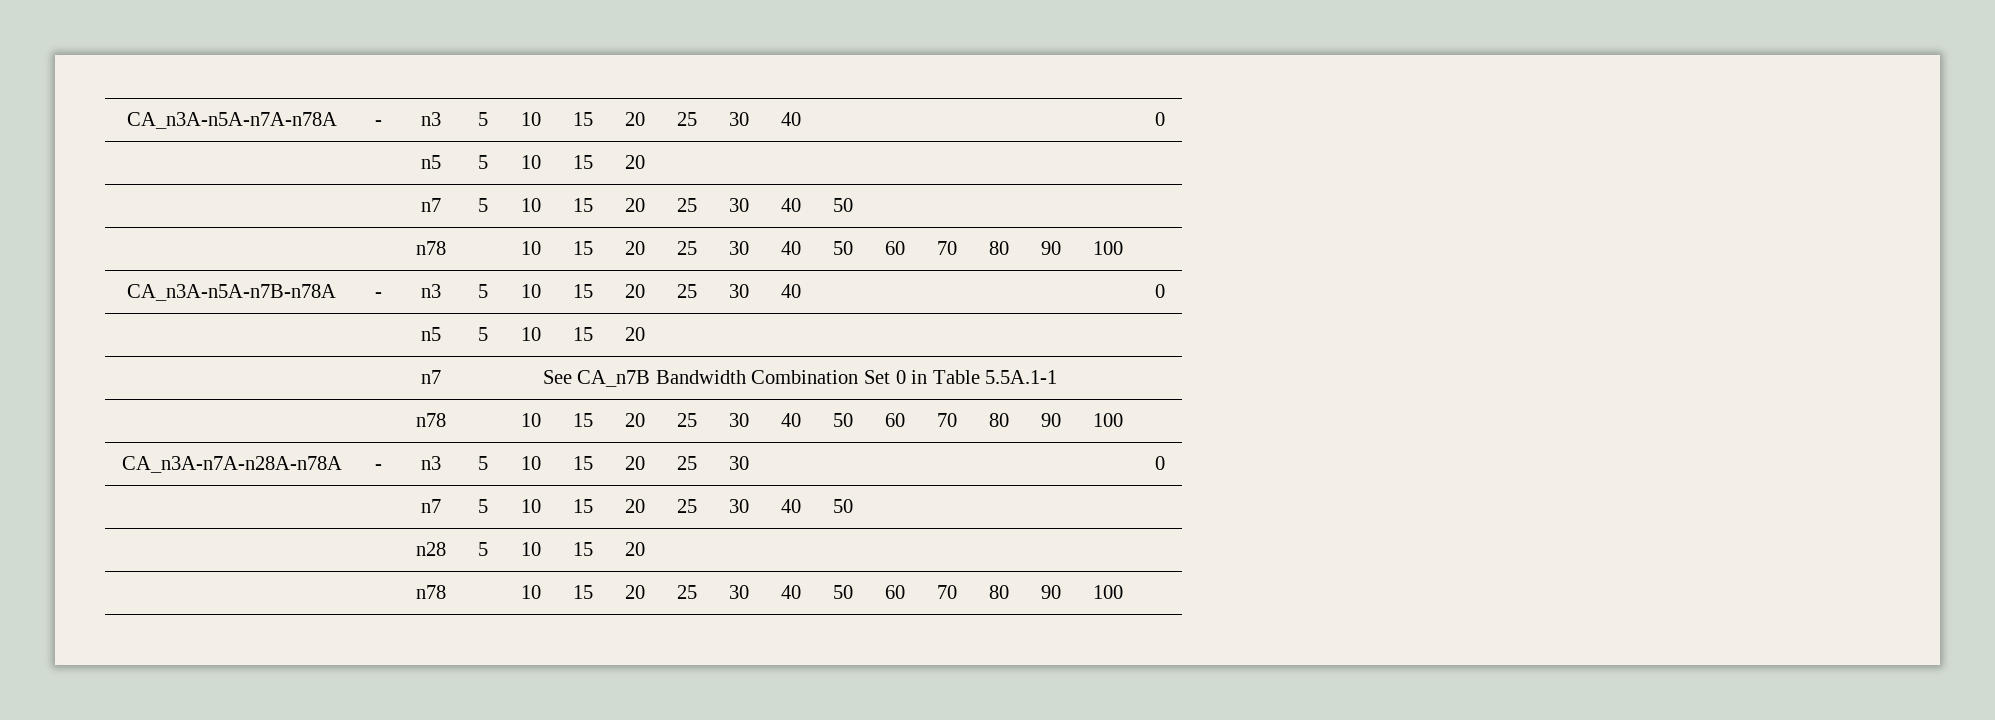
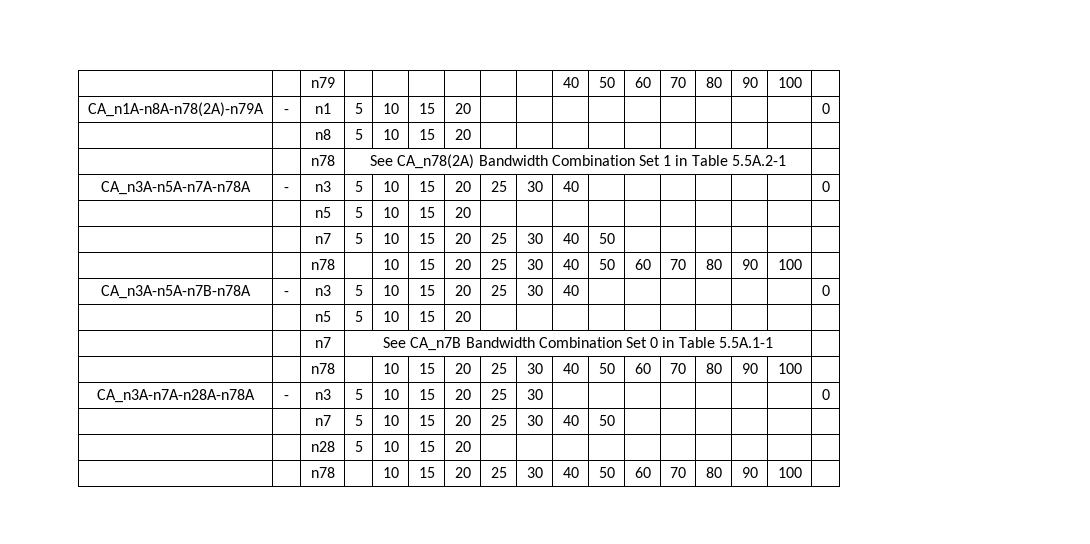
(126, 120) none -> [310,77,335,88] [562,77,579,88] [598,77,615,88] [634,77,651,88] [670,77,686,88] [705,77,722,88] [741,77,758,88] [777,77,802,88] [88,102,264,117] [284,109,289,114] [314,103,331,114] [354,103,363,114] [382,103,399,114] [418,103,435,114] [454,103,471,114] [821,103,830,114] [314,129,331,140] [354,129,363,140] [382,129,399,140] [418,129,435,140] [454,129,471,140] [310,155,335,166] [370,154,786,169] | | n79 | | | | | | | 40 | 50 | 60 | 70 | 80 | 90 | 100 | // CA_n1A-n8A-n78(2A)-n79A | - | n1 | 5 | 10 | 15 | 20 | | | | | | | | | | 0 // | | n8 | 5 | 10 | 15 | 20 | | | | | | | | | | // | | n78 | See CA_n78(2A) Bandwidth Combination Set 1 in Table 5.5A.2-1 | //

